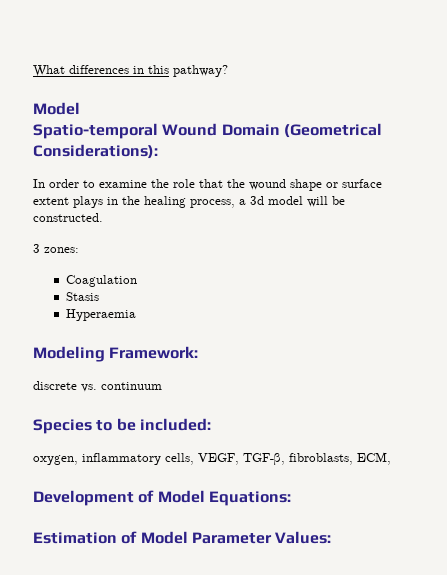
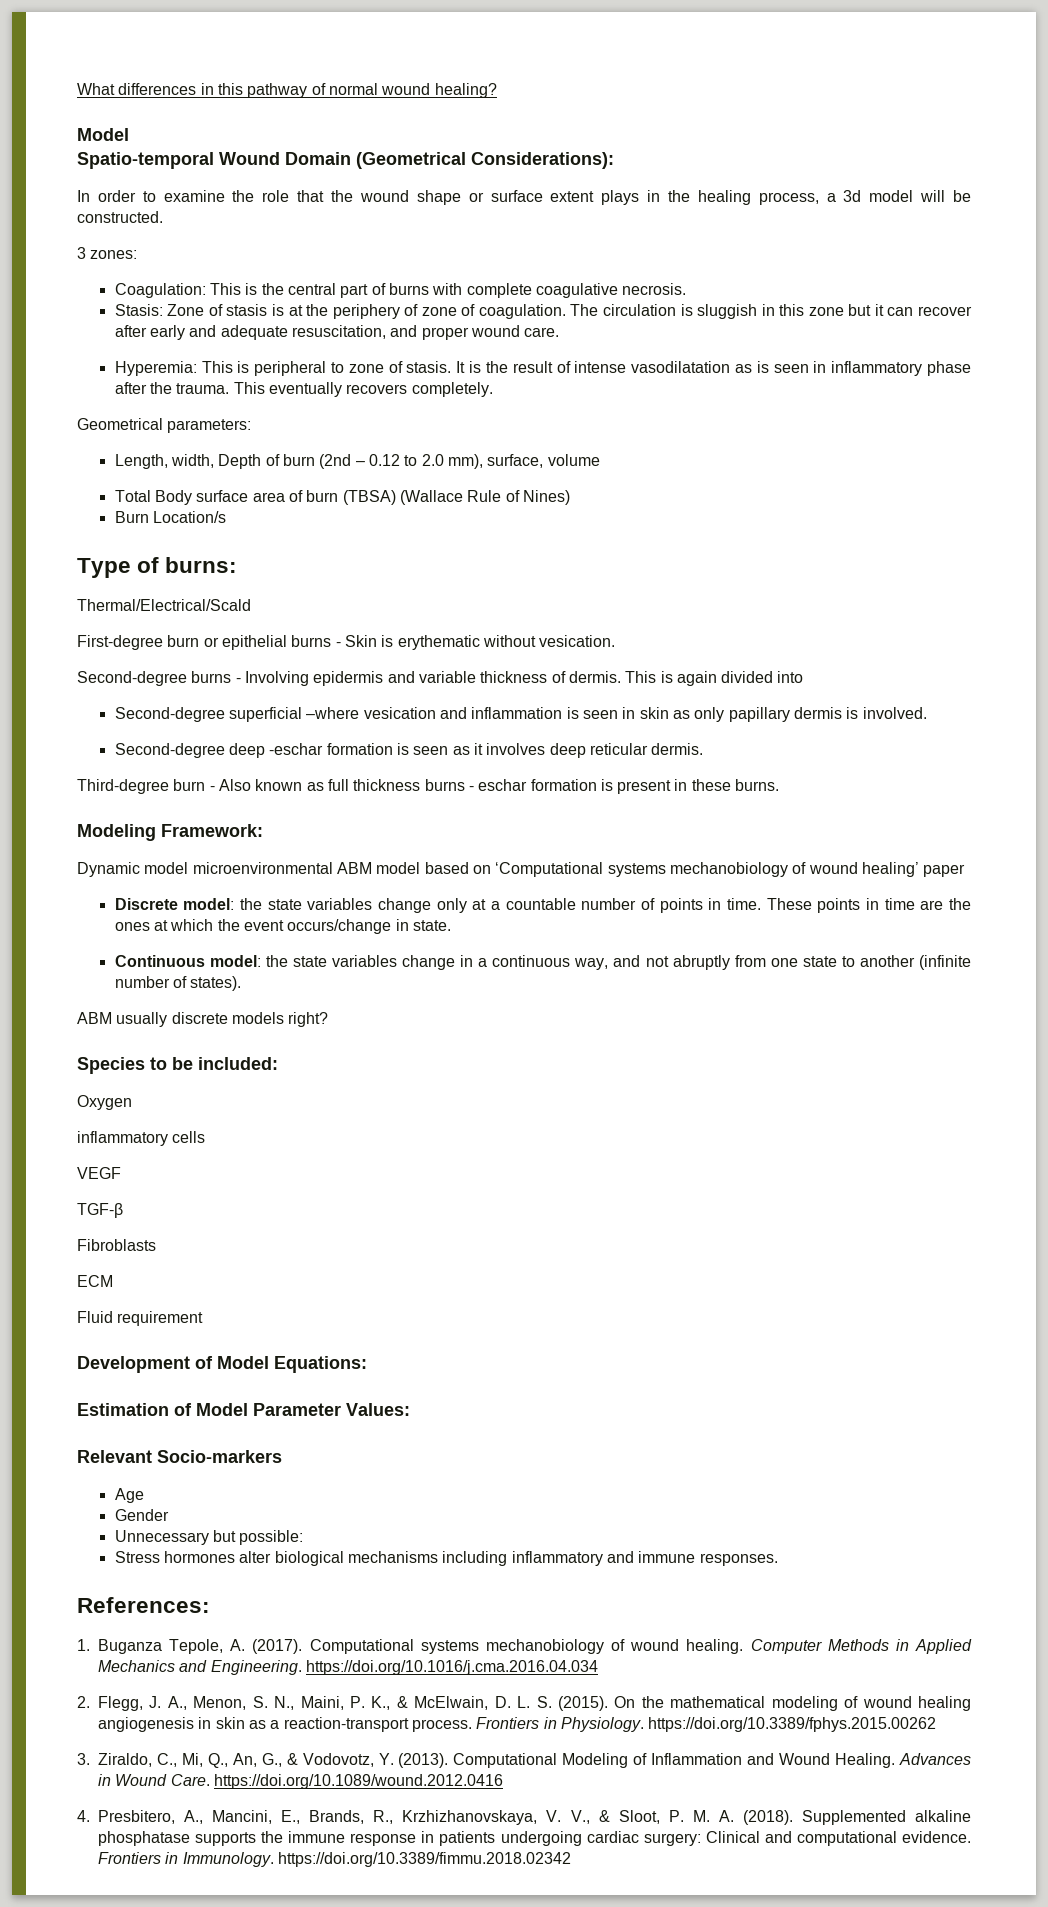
[173,65,228,77] pathway? -> [247,83,497,98] pathway of normal wound healing?
[65,275,137,287] [65,292,99,301] [65,309,136,321] [33,346,199,362] [33,381,162,392] [33,418,211,434] [33,452,391,466] Coagulation // Stasis // Hyperaemia // Modeling Framework: // discrete vs. continuum // Species to be included: // oxygen, inflammatory cells, VEGF, TGF-β, fibroblasts, ECM, -> [114,283,687,298] [114,304,972,319] [114,325,560,340] [114,361,972,376] [114,382,493,397] [77,418,252,433] [114,454,600,469] [114,490,570,505] [114,511,227,523] [77,557,238,578] [77,599,251,611] [77,635,616,650] [77,671,804,686] [114,707,927,722] [114,743,704,758] [77,779,780,794] [77,824,263,841] [77,862,966,877] [114,898,972,913] [114,919,452,934] [114,955,971,970] [114,976,242,991] [77,1012,329,1027] [77,1057,278,1074] [77,1095,132,1110] [77,1131,206,1146] [77,1167,121,1179] [77,1203,123,1218] [77,1239,156,1251] [77,1275,113,1287] [77,1311,204,1326] Coagulation: This is the central part of burns with complete coagulative necrosis. // Stasis: Zone of stasis is at the periphery of zone of coagulation. The circulation is sluggish in this zone but it can recover after early and adequate resuscitation, and proper wound care. // Hyperemia: This is peripheral to zone of stasis. It is the result of intense vasodilatation as is seen in inflammatory phase after the trauma. This eventually recovers completely. // Geometrical parameters: // Length, width, Depth of burn (2nd – 0.12 to 2.0 mm), surface, volume // Total Body surface area of burn (TBSA) (Wallace Rule of Nines) // Burn Location/s // Type of burns: // Thermal/Electrical/Scald // First-degree burn or epithelial burns - Skin is erythematic without vesication. // Second-degree burns - Involving epidermis and variable thickness of dermis. This is again divided into // Second-degree superficial –where vesication and inflammation is seen in skin as only papillary dermis is involved. // Second-degree deep -eschar formation is seen as it involves deep reticular dermis. // Third-degree burn - Also known as full thickness burns - eschar formation is present in these burns. // Modeling Framework: // Dynamic model microenvironmental ABM model based on ‘Computational systems mechanobiology of wound healing’ paper // Discrete model: the state variables change only at a countable number of points in time. These points in time are the ones at which the event occurs/change in state. // Continuous model: the state variables change in a continuous way, and not abruptly from one state to another (infinite number of states). // ABM usually discrete models right? // Species to be included: // Oxygen // inflammatory cells // VEGF // TGF-β // Fibroblasts // ECM // Fluid requirement
(332, 537) none -> [77,1450,282,1463] [114,1488,144,1503] [114,1509,169,1521] [114,1530,304,1545] [114,1551,778,1566] [77,1597,210,1613] [77,1639,973,1654] [98,1660,598,1675] [77,1696,972,1711] [98,1717,937,1732] [77,1753,972,1768] [98,1774,503,1789] [77,1810,971,1825] [98,1831,972,1846] [98,1852,571,1867] // Relevant Socio-markers // Age // Gender // Unnecessary but possible: // Stress hormones alter biological mechanisms including inflammatory and immune responses. // References: // 1. Buganza Tepole, A. (2017). Computational systems mechanobiology of wound healing. Computer Methods in Applied Mechanics and Engineering. https://doi.org/10.1016/j.cma.2016.04.034 // 2. Flegg, J. A., Menon, S. N., Maini, P. K., & McElwain, D. L. S. (2015). On the mathematical modeling of wound healing angiogenesis in skin as a reaction-transport process. Frontiers in Physiology. https://doi.org/10.3389/fphys.2015.00262 // 3. Ziraldo, C., Mi, Q., An, G., & Vodovotz, Y. (2013). Computational Modeling of Inflammation and Wound Healing. Advances in Wound Care. https://doi.org/10.1089/wound.2012.0416 // 4. Presbitero, A., Mancini, E., Brands, R., Krzhizhanovskaya, V. V., & Sloot, P. M. A. (2018). Supplemented alkaline phosphatase supports the immune response in patients undergoing cardiac surgery: Clinical and computational evidence. Frontiers in Immunology. https://doi.org/10.3389/fimmu.2018.02342

